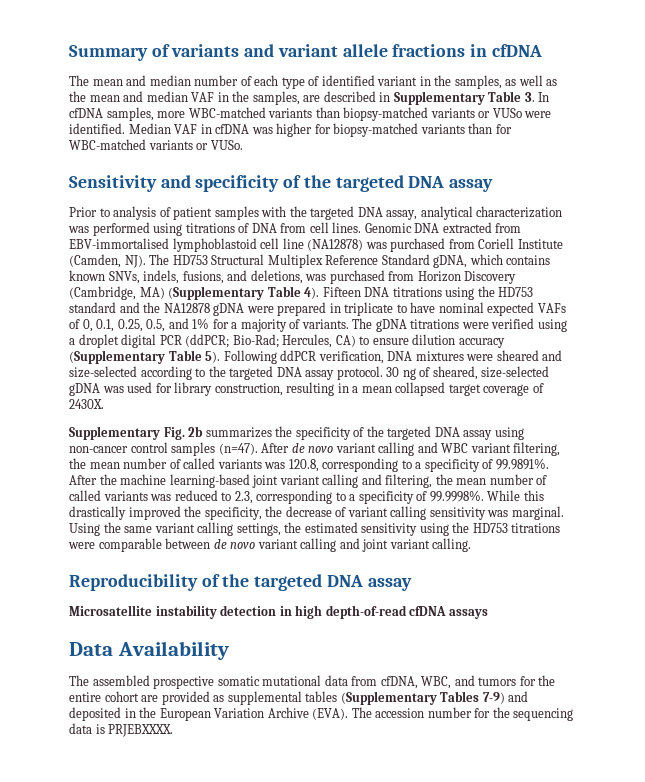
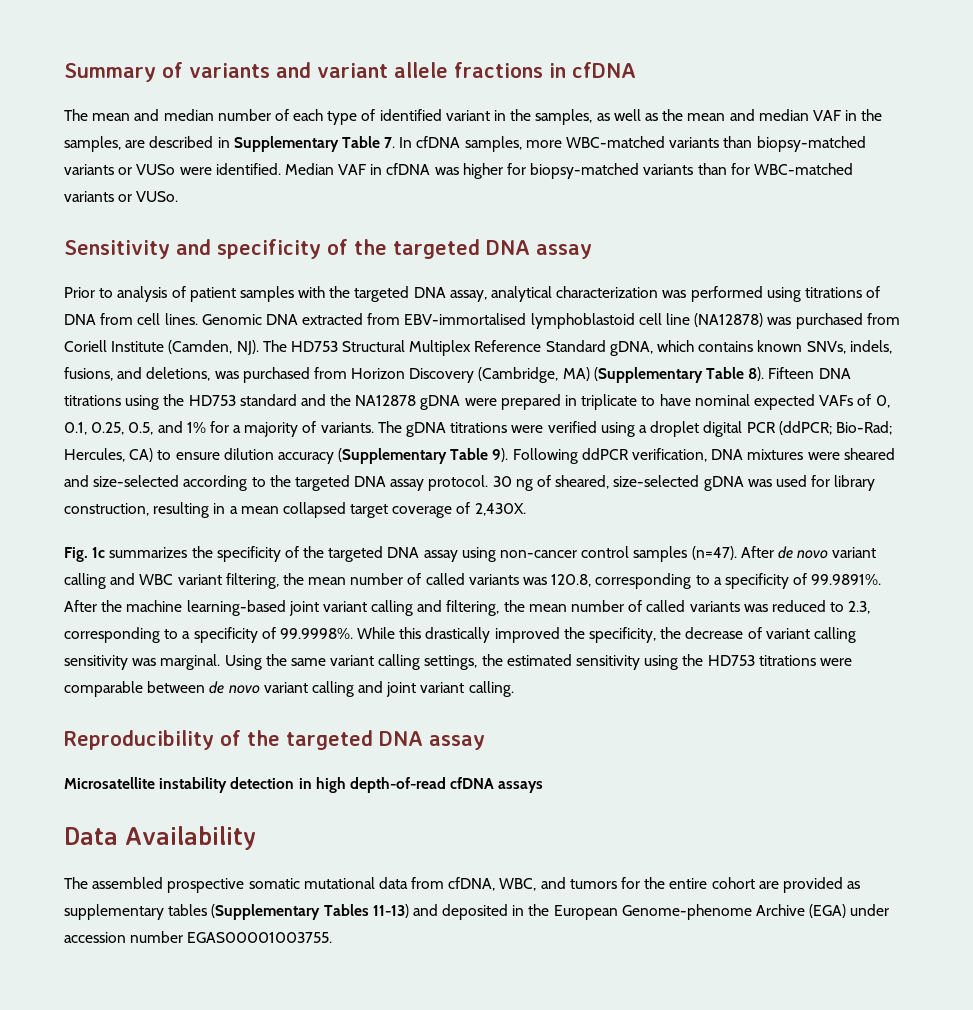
[524,92,535,102] 3. -> [384,137,396,148] 7.
[304,287,320,299] 4). -> [748,367,765,381] 8).
[205,351,221,363] 5). -> [492,448,509,462] 9).
[69,399,104,409] [69,426,204,440] 2430X. // Supplementary Fig. 2b -> [474,503,526,516] [64,547,106,562] 2,430X. // Fig. 1c
[227,691,302,705] supplemental -> [64,904,164,920] supplementary
[482,692,505,704] 7-9) -> [372,904,409,918] 11-13)
[214,707,574,721] [69,723,174,737] Variation Archive (EVA). The accession number for the sequencing data is PRJEBXXXX. -> [621,904,890,920] [64,931,333,943] Genome-phenome Archive (EGA) under accession number EGAS00001003755.

